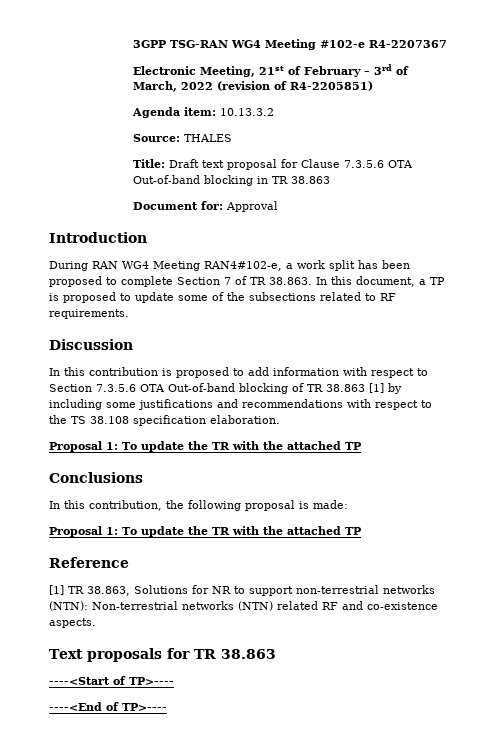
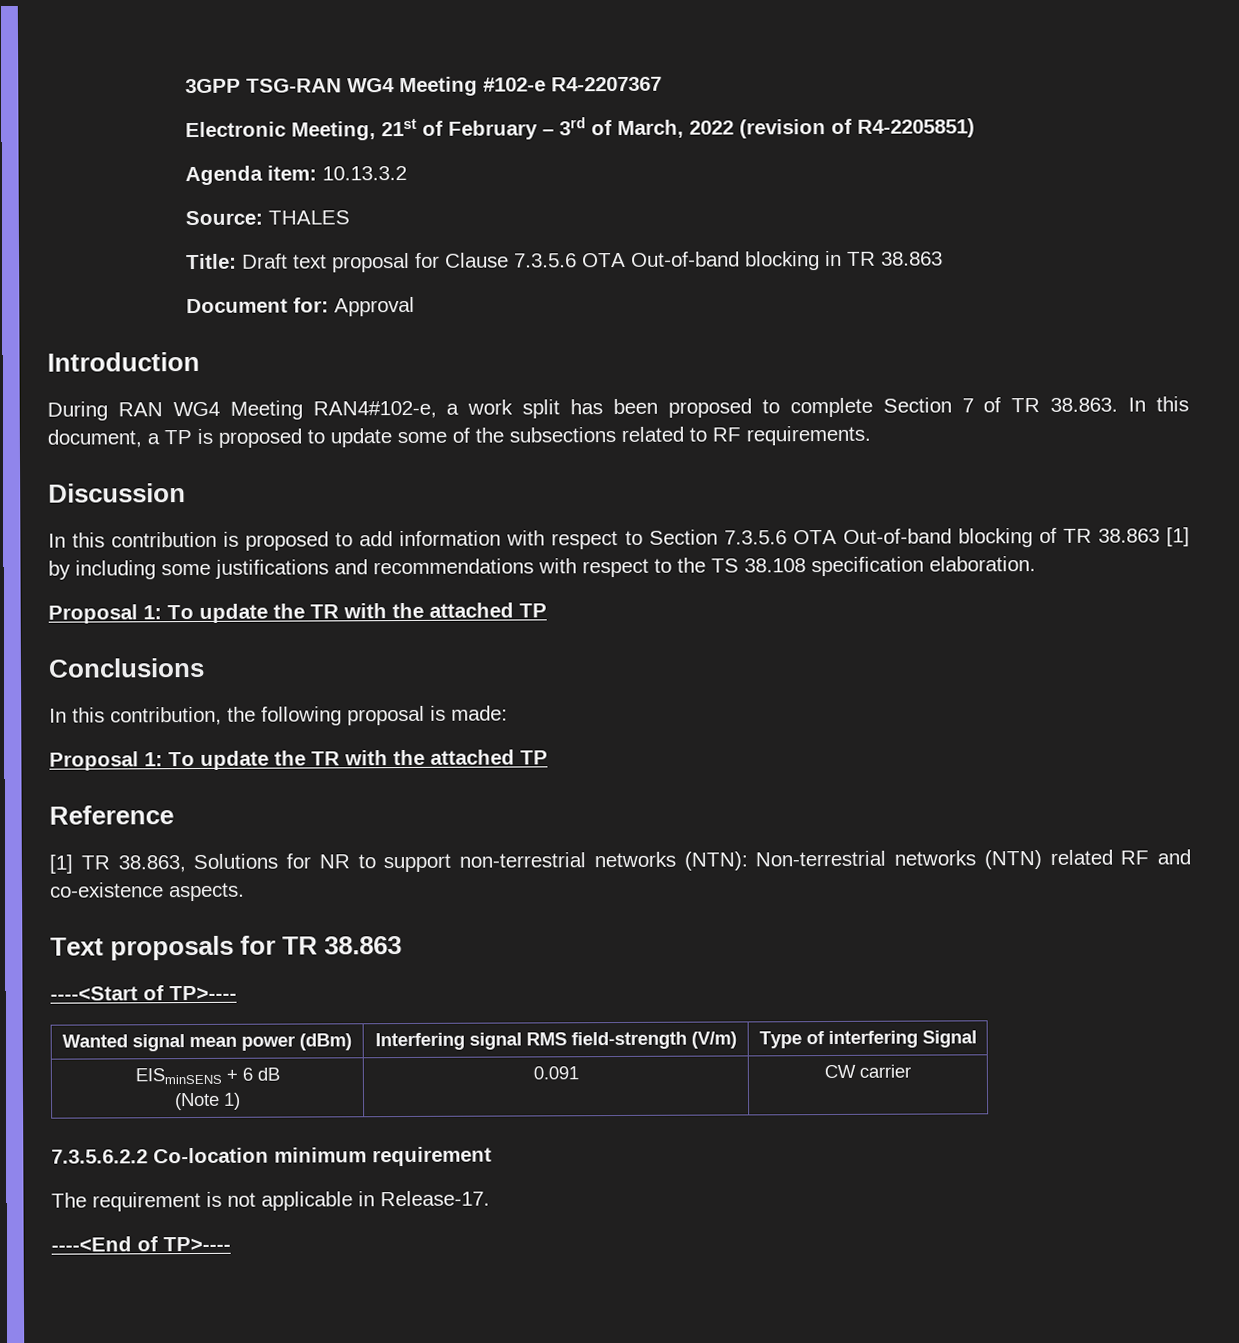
(174, 681) none -> [62,1033,352,1052] [374,1031,737,1051] [758,1030,977,1049] [134,1067,280,1085] [174,1092,241,1111] [532,1066,579,1080] [824,1064,911,1079] [51,1146,492,1167] [51,1190,490,1212] // Wanted signal mean power (dBm) | Interfering signal RMS field-strength (V/m) | Type of interfering Signal // EISminSENS + 6 dB // (Note 1) | 0.091 | CW carrier // 7.3.5.6.2.2 Co-location minimum requirement // The requirement is not applicable in Release-17.

